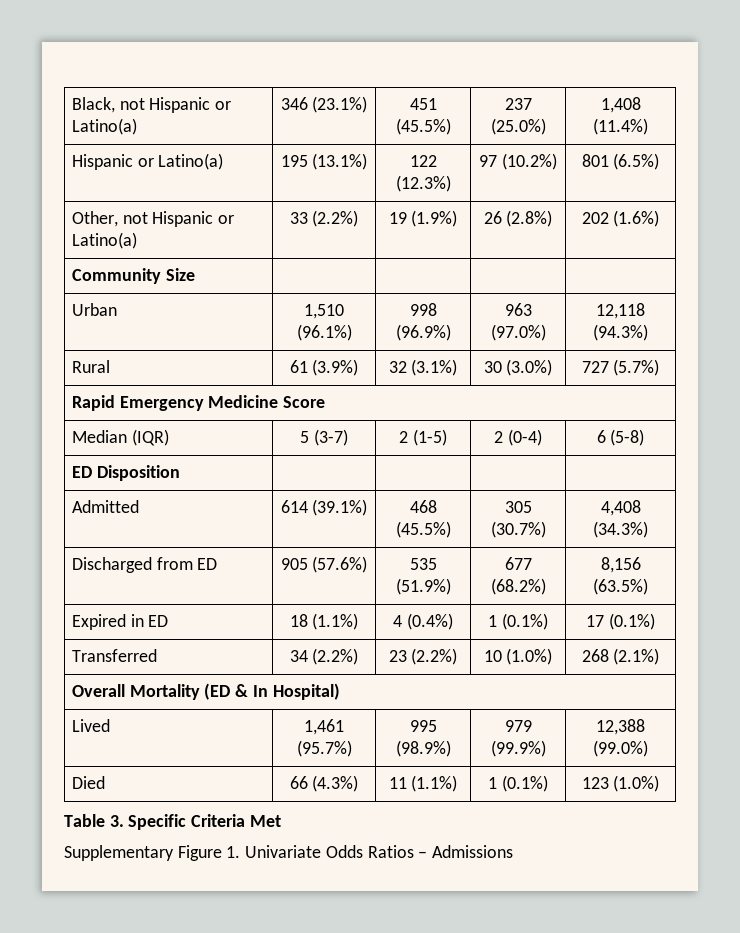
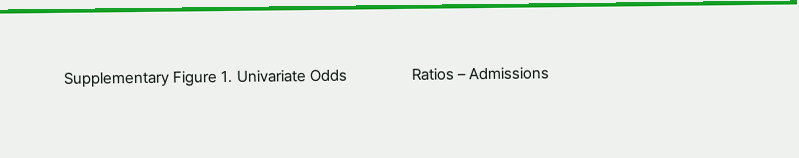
[71,97,232,113] [71,118,137,135] [280,96,368,113] [409,98,437,110] [395,118,451,135] [504,98,532,110] [490,118,546,135] [600,97,641,113] [593,118,648,135] [71,153,224,170] [280,153,368,170] [409,155,437,167] [395,175,451,192] [479,153,557,170] [581,153,660,170] [71,211,235,227] [71,232,137,249] [289,210,359,227] [388,210,458,227] [483,210,553,227] [581,210,660,227] [71,268,195,284] [71,303,117,316] [304,304,344,319] [296,324,352,341] [409,303,437,316] [395,324,451,341] [504,303,532,316] [490,324,546,341] [596,303,645,319] [593,324,648,341] [71,360,110,373] [289,359,359,376] [388,359,458,376] [483,359,553,376] [581,359,660,376] [71,395,326,411] [71,429,169,446] [300,429,348,446] [399,429,447,446] [494,429,542,446] [596,429,645,446] [71,465,180,481] [71,500,139,513] [280,499,368,516] [409,500,437,513] [395,521,451,538] [504,501,532,513] [490,521,546,538] [600,500,641,516] [593,521,648,538] [71,557,218,573] [280,556,368,573] [409,558,437,570] [395,578,451,595] [504,557,532,570] [490,578,546,595] [600,557,641,573] [593,578,648,595] [71,614,169,630] [289,613,359,630] [393,613,453,630] [488,613,548,630] [586,613,655,630] [71,649,157,662] [289,648,359,665] [388,648,458,665] [483,648,553,665] [581,648,660,665] [71,683,340,700] [71,719,110,732] [304,719,344,735] [296,740,352,757] [409,720,437,732] [395,740,451,757] [504,720,532,732] [490,740,546,757] [596,719,645,735] [593,740,648,757] [71,776,105,789] [289,775,359,792] [388,775,458,792] [488,775,548,792] [581,775,660,792] [64,814,281,830] Black, not Hispanic or Latino(a) | 346 (23.1%) | 451 (45.5%) | 237 (25.0%) | 1,408 (11.4%) // Hispanic or Latino(a) | 195 (13.1%) | 122 (12.3%) | 97 (10.2%) | 801 (6.5%) // Other, not Hispanic or Latino(a) | 33 (2.2%) | 19 (1.9%) | 26 (2.8%) | 202 (1.6%) // Community Size | | | | // Urban | 1,510 (96.1%) | 998 (96.9%) | 963 (97.0%) | 12,118 (94.3%) // Rural | 61 (3.9%) | 32 (3.1%) | 30 (3.0%) | 727 (5.7%) // Rapid Emergency Medicine Score // Median (IQR) | 5 (3-7) | 2 (1-5) | 2 (0-4) | 6 (5-8) // ED Disposition | | | | // Admitted | 614 (39.1%) | 468 (45.5%) | 305 (30.7%) | 4,408 (34.3%) // Discharged from ED | 905 (57.6%) | 535 (51.9%) | 677 (68.2%) | 8,156 (63.5%) // Expired in ED | 18 (1.1%) | 4 (0.4%) | 1 (0.1%) | 17 (0.1%) // Transferred | 34 (2.2%) | 23 (2.2%) | 10 (1.0%) | 268 (2.1%) // Overall Mortality (ED & In Hospital) // Lived | 1,461 (95.7%) | 995 (98.9%) | 979 (99.9%) | 12,388 (99.0%) // Died | 66 (4.3%) | 11 (1.1%) | 1 (0.1%) | 123 (1.0%) // Table 3. Specific Criteria Met // -> (63, 79) none

